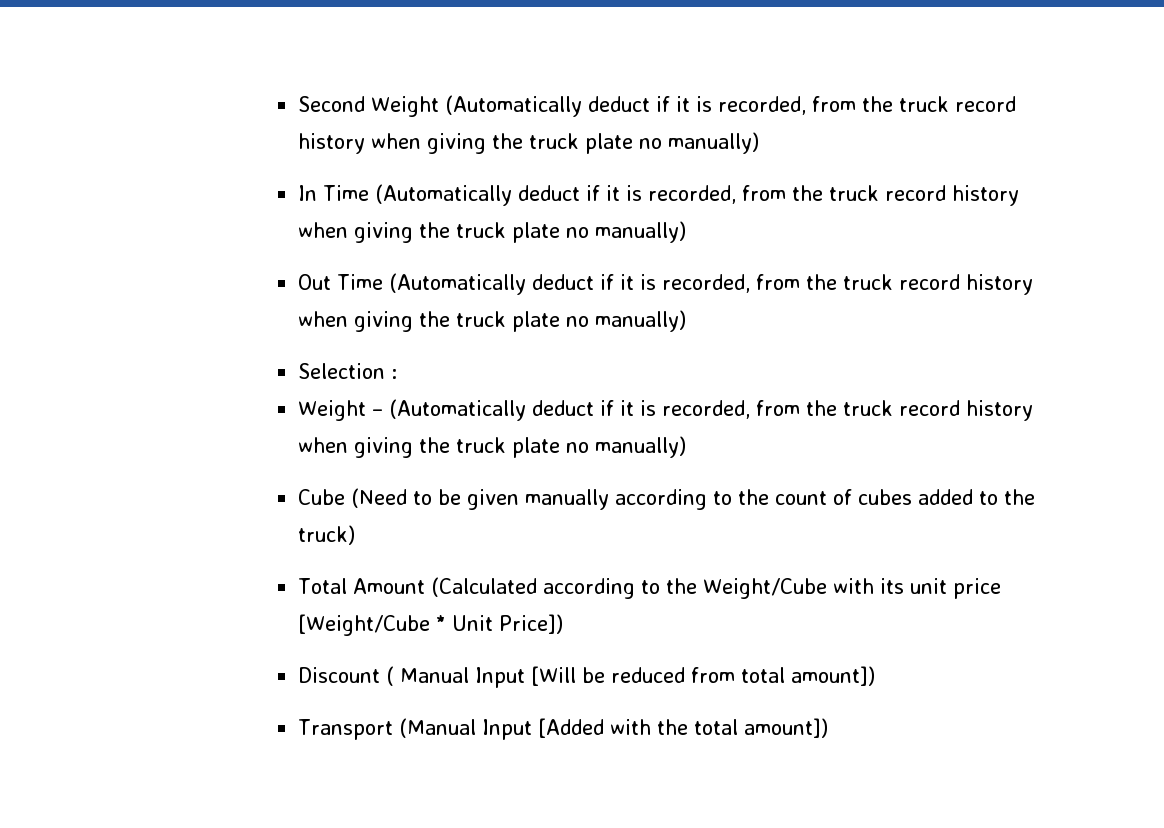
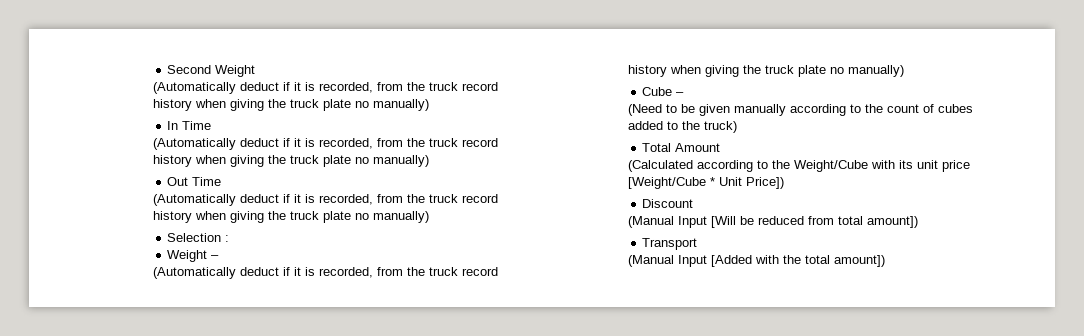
(439, 106) none -> (256, 71) //
(369, 193) none -> (212, 125) //
(383, 282) none -> (222, 181) //
(383, 412) none -> (220, 257) //
(345, 497) none -> [676,92,685,96] – //
(425, 586) none -> (721, 147) //
[385,666,469,686] ( Manual -> [628,216,675,228] // (Manual
(393, 729) none -> (698, 244) //

